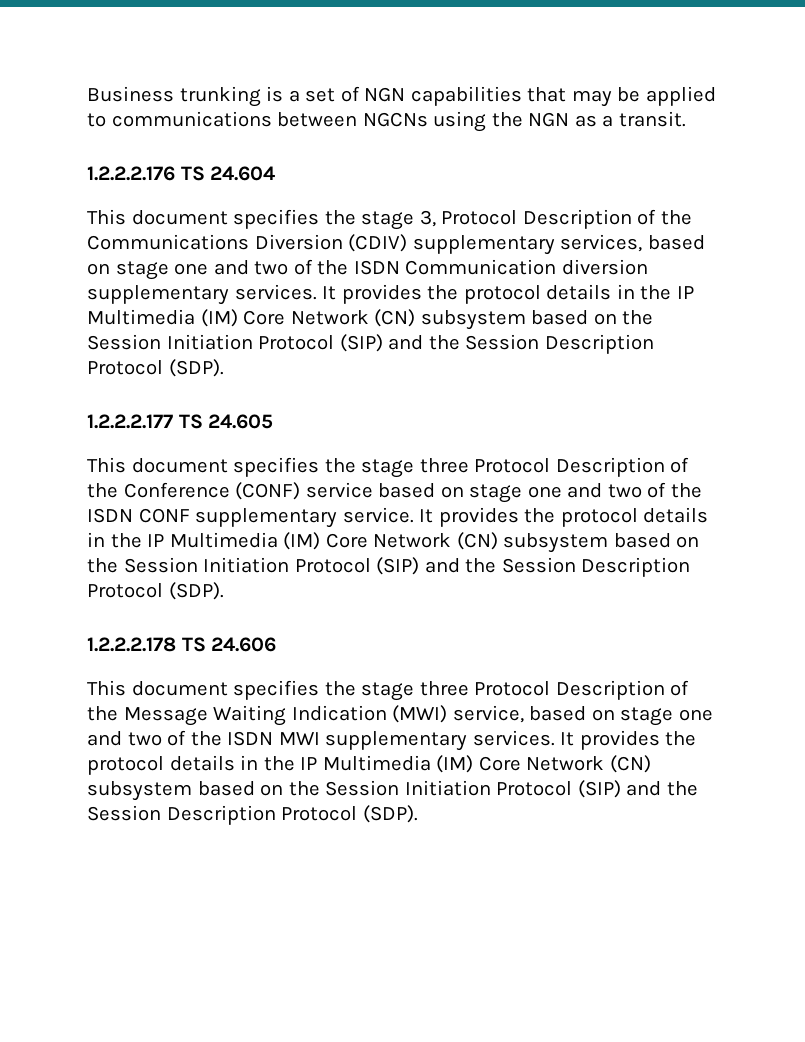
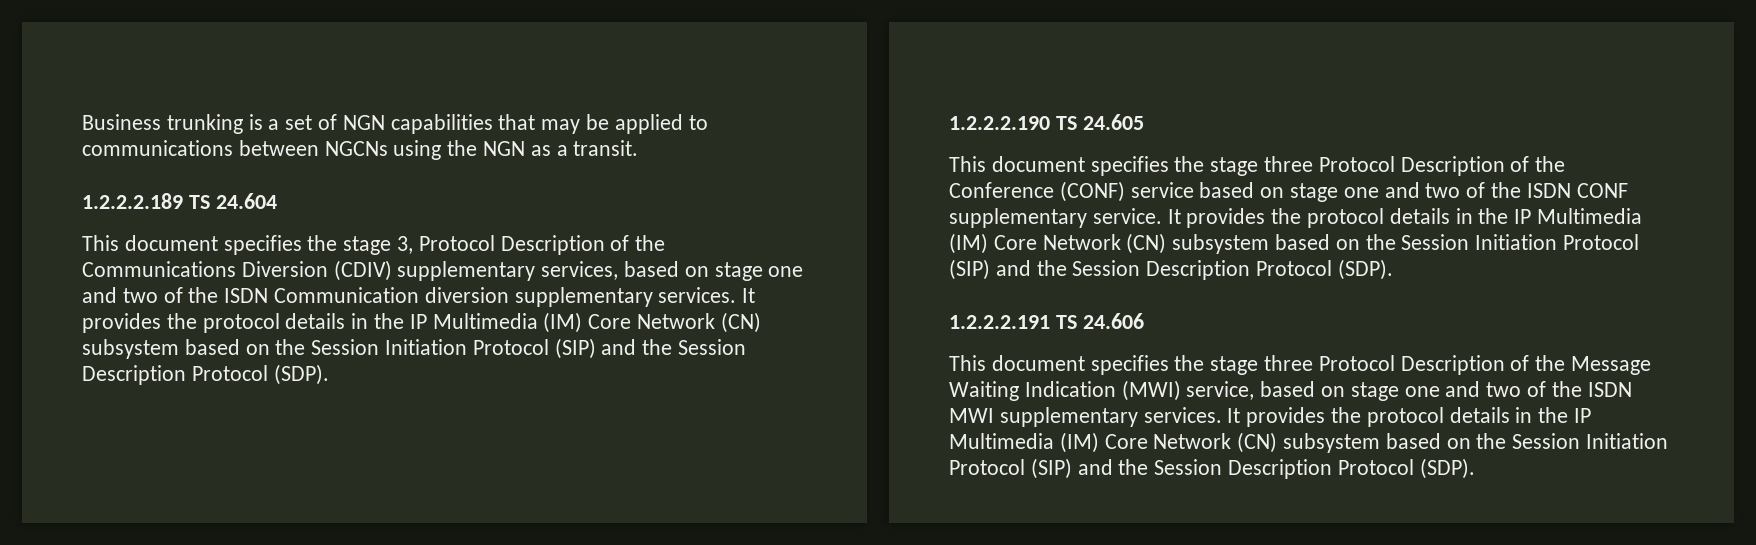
[87,166,175,181] 1.2.2.2.176 -> [82,193,183,209] 1.2.2.2.189
[87,414,173,429] 1.2.2.2.177 -> [949,116,1050,130] 1.2.2.2.190
[87,637,176,652] 1.2.2.2.178 -> [949,315,1050,329] 1.2.2.2.191

